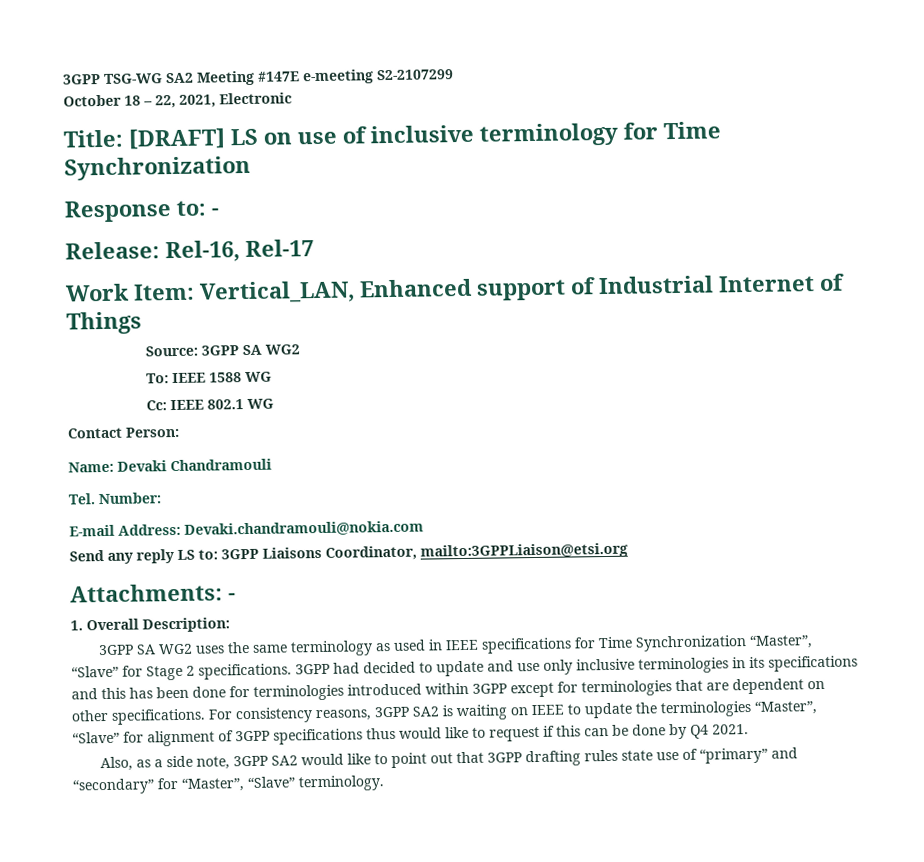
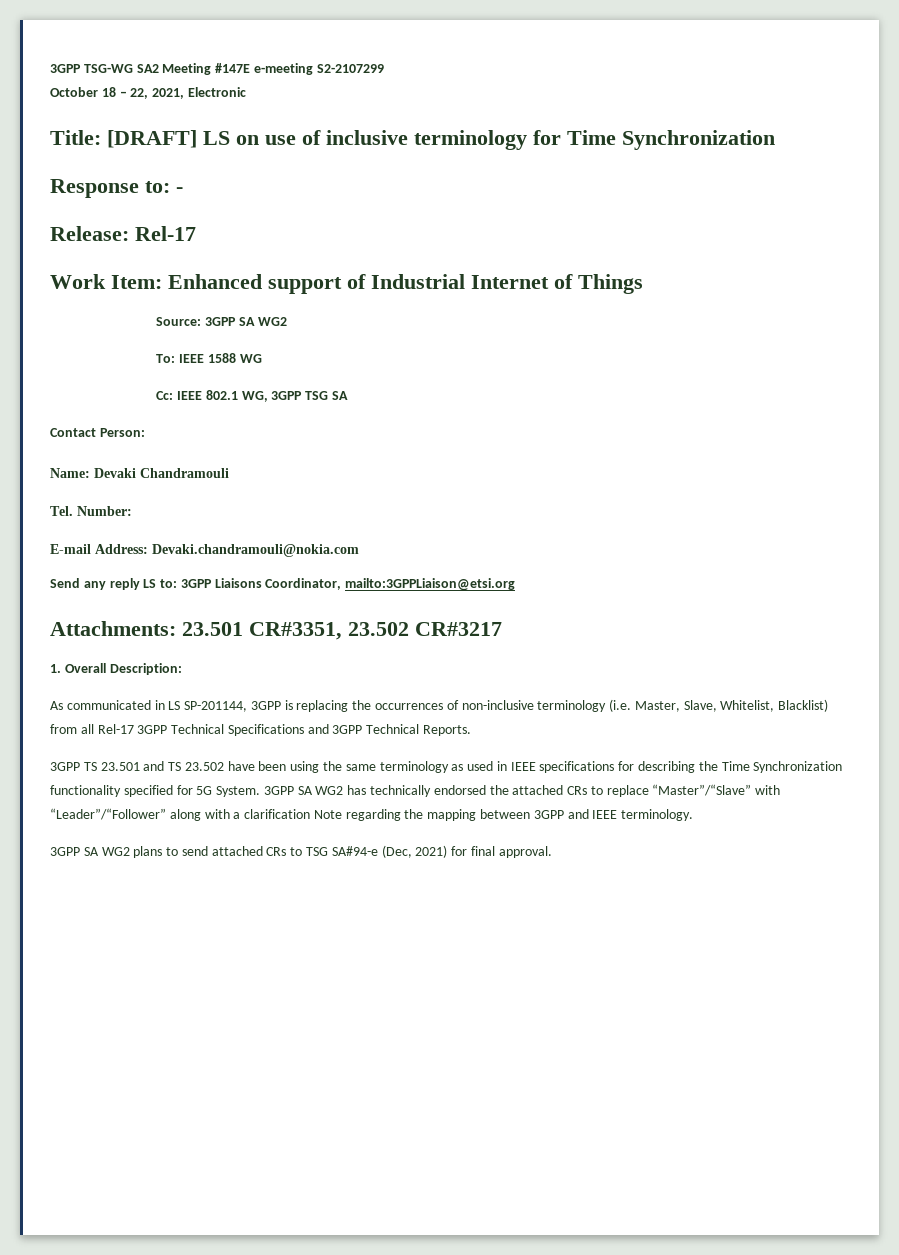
[165,240,240,263] Rel-16, -> (129, 233) none
[199,280,355,304] Vertical_LAN, -> (162, 282) none
[246,398,274,410] WG -> [241,391,348,402] WG, 3GPP TSG SA
[228,592,236,601] - -> [182,622,502,640] 23.501 CR#3351, 23.502 CR#3217
[97,643,225,656] 3GPP SA WG2 uses -> [50,699,829,712] [50,724,472,736] [50,761,320,773] As communicated in LS SP-201144, 3GPP is replacing the occurrences of non-inclusive terminology (i.e. Master, Slave, Whitelist, Blacklist) from all Rel-17 3GPP Technical Specifications and 3GPP Technical Reports. // 3GPP TS 23.501 and TS 23.502 have been using
[597,634,813,652] [71,655,858,681] [71,678,825,701] [71,700,817,725] [72,723,749,747] [99,747,798,772] [72,775,385,795] Time Synchronization “Master”, “Slave” for Stage 2 specifications. 3GPP had decided to update and use only inclusive terminologies in its specifications and this has been done for terminologies introduced within 3GPP except for terminologies that are dependent on other specifications. For consistency reasons, 3GPP SA2 is waiting on IEEE to update the terminologies “Master”, “Slave” for alignment of 3GPP specifications thus would like to request if this can be done by Q4 2021. // Also, as a side note, 3GPP SA2 would like to point out that 3GPP drafting rules state use of “primary” and “secondary” for “Master”, “Slave” terminology. -> [638,761,843,773] [50,784,781,797] [50,808,694,821] [50,845,552,858] describing the Time Synchronization functionality specified for 5G System. 3GPP SA WG2 has technically endorsed the attached CRs to replace “Master”/“Slave” with “Leader”/“Follower” along with a clarification Note regarding the mapping between 3GPP and IEEE terminology. // 3GPP SA WG2 plans to send attached CRs to TSG SA#94-e (Dec, 2021) for final approval.

